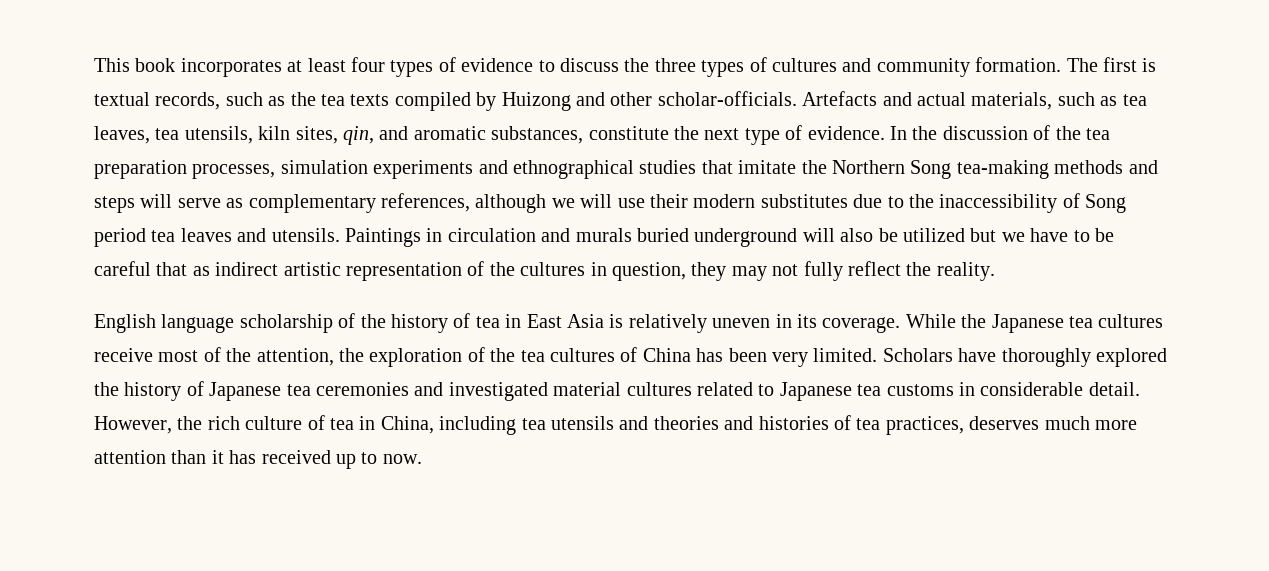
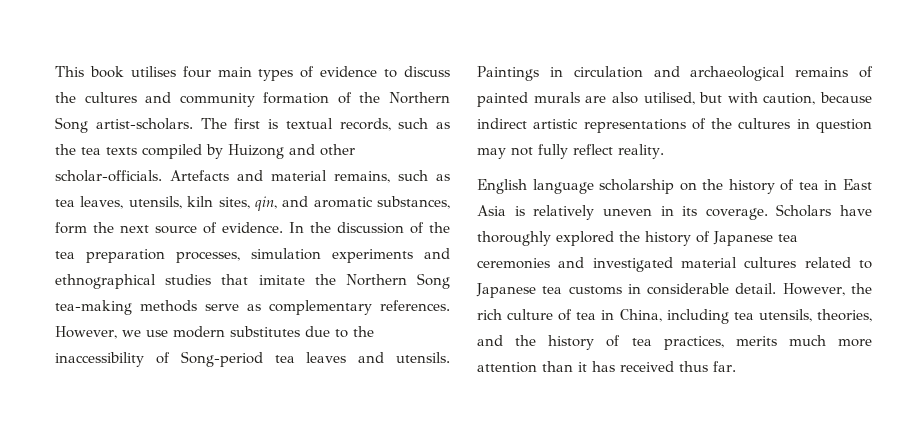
[180,57,385,77] incorporates at least four -> [130,66,252,78] utilises four main
[654,57,1062,77] three types of cultures and community formation. -> [84,92,450,107] [55,117,193,133] cultures and community formation of the Northern Song artist-scholars.
[916,92,1053,110] actual materials, -> [271,170,390,183] material remains,
[155,128,180,140] tea -> (124, 202) none
[588,126,669,140] constitute -> [55,222,87,234] form
[744,128,780,145] type -> [155,225,197,234] source
[1128,160,1158,174] [94,193,688,213] and steps will serve as complementary references, although we will use their -> [205,300,450,315] [55,326,168,339] serve as complementary references. However, we use
[1085,194,1127,213] [94,228,146,247] Song period -> [180,351,263,367] Song-period
[575,228,1114,247] [94,261,210,276] murals buried underground will also be utilized but we have to be careful that as -> [690,66,873,81] [477,92,872,107] archaeological remains of painted murals are also utilised, but with caution, because
[346,262,462,281] representation -> [583,119,686,133] representations
[611,262,727,281] question, they -> [816,119,872,133] question
[906,262,932,276] the -> (613, 149) none
[338,313,356,328] of -> [679,182,697,191] on
[905,314,1164,333] [94,347,878,367] While the Japanese tea cultures receive most of the attention, the exploration of the tea cultures of China has been very limited. -> (768, 214) none
[550,416,829,430] utensils and theories and histories -> [758,309,872,322] [477,335,595,350] utensils, theories, and the history
[969,416,1040,430] deserves -> [735,336,777,346] merits
[336,452,422,469] up to now. -> [679,361,736,372] thus far.

